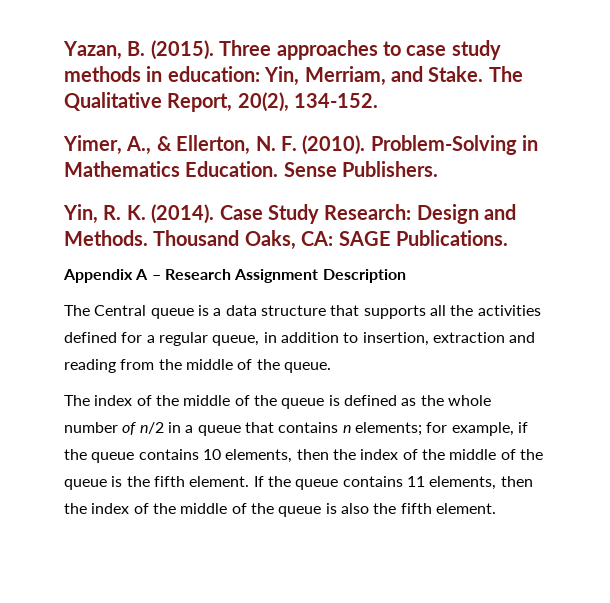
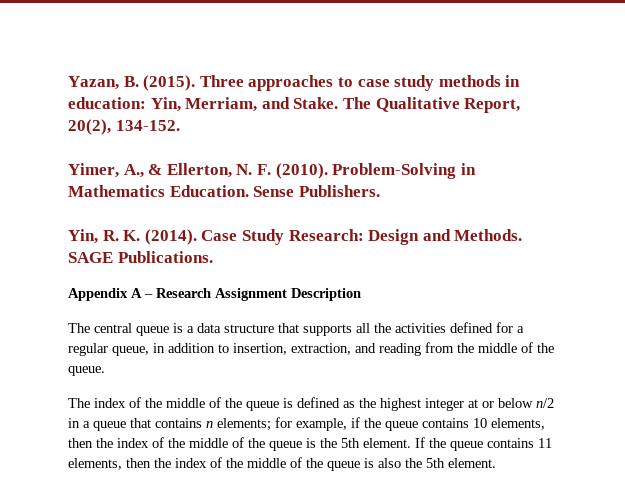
[153,230,334,250] Thousand Oaks, CA: -> (523, 235) none
[94,305,147,316] Central -> [94,323,132,333] central
[432,332,505,343] extraction -> [291,343,351,355] extraction,
[447,395,491,406] [64,422,137,435] whole number of -> [380,398,533,411] highest integer at or below
[153,476,185,487] fifth -> [341,438,360,448] 5th
[400,503,432,514] fifth -> [426,458,445,468] 5th

